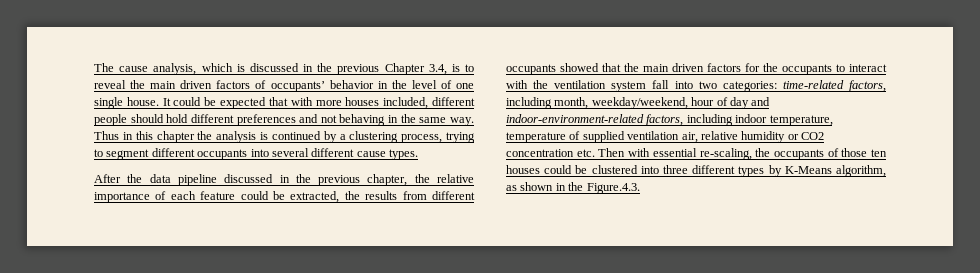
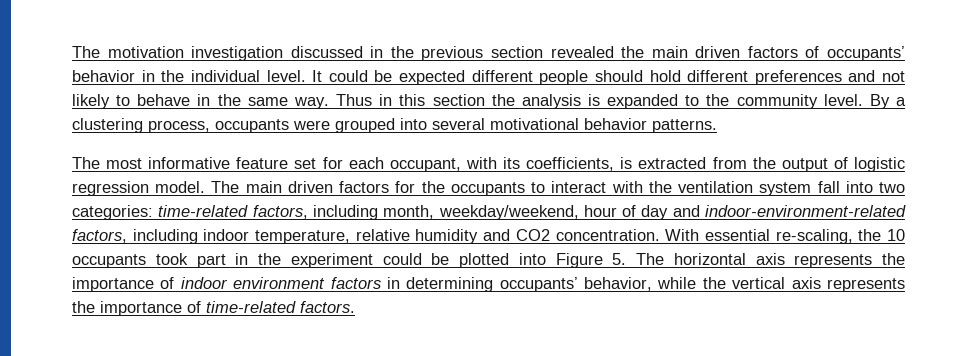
[94,63,474,75] [94,80,126,89] The cause analysis, which is discussed in the previous Chapter 3.4, is to reveal -> [72,46,614,61] The motivation investigation discussed in the previous section revealed
[411,80,474,89] [94,97,429,109] level of one single house. It could be expected that with more houses included, -> [190,70,465,85] individual level. It could be expected
[339,114,386,126] behaving -> [72,94,191,109] likely to behave
[156,131,195,143] chapter -> [432,94,485,106] section
[271,131,475,143] [94,148,418,160] [94,174,475,186] [94,191,475,203] [506,63,639,75] continued by a clustering process, trying to segment different occupants into several different cause types. // After the data pipeline discussed in the previous chapter, the relative importance of each feature could be extracted, the results from different occupants showed that the -> [607,94,906,109] [72,118,717,133] [72,157,906,172] [72,181,240,196] expanded to the community level. By a clustering process, occupants were grouped into several motivational behavior patterns. // The most informative feature set for each occupant, with its coefficients, is extracted from the output of logistic regression model. The
[506,131,824,143] [506,148,887,160] [506,165,886,177] [506,182,640,194] temperature of supplied ventilation air, relative humidity or CO2 concentration etc. Then with essential re-scaling, the occupants of those ten houses could be clustered into three different types by K-Means algorithm, as shown in the Figure.4.3. -> [355,229,906,244] [72,253,905,268] [72,277,905,292] [72,301,355,316] relative humidity and CO2 concentration. With essential re-scaling, the 10 occupants took part in the experiment could be plotted into Figure 5. The horizontal axis represents the importance of indoor environment factors in determining occupants’ behavior, while the vertical axis represents the importance of time-related factors.

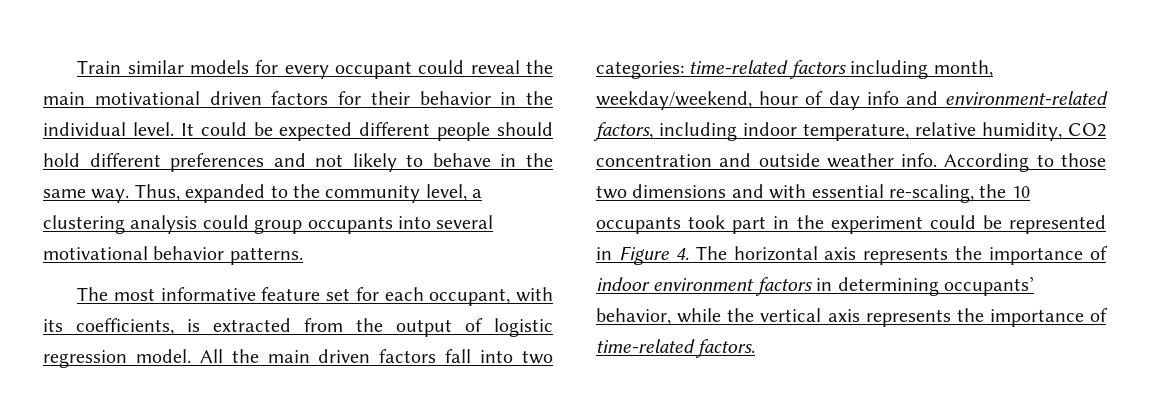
[72,46,905,61] The motivation investigation discussed in the previous section revealed the main driven factors of occupants’ -> [77,60,553,79] [43,91,410,105] Train similar models for every occupant could reveal the main motivational driven factors for their
[336,94,906,109] [72,118,395,133] Thus in this section the analysis is expanded to the community level. By a clustering process, occupants were grouped -> [134,184,483,203] [43,215,393,234] Thus, expanded to the community level, a clustering analysis could group occupants
[211,181,812,196] The main driven factors for the occupants to interact with the ventilation system -> [199,349,437,363] All the main driven factors
[252,205,308,219] factors, -> [788,60,846,79] factors
[672,205,906,217] and indoor-environment-related -> [866,91,1108,105] info and environment-related
[415,229,700,244] humidity and CO2 concentration. With -> [982,122,1106,141] [596,153,1106,172] [596,184,807,199] humidity, CO2 concentration and outside weather info. According to those two dimensions and with
[459,253,627,268] plotted into Figure 5. -> [1009,215,1106,234] [596,246,689,265] represented in Figure 4.

